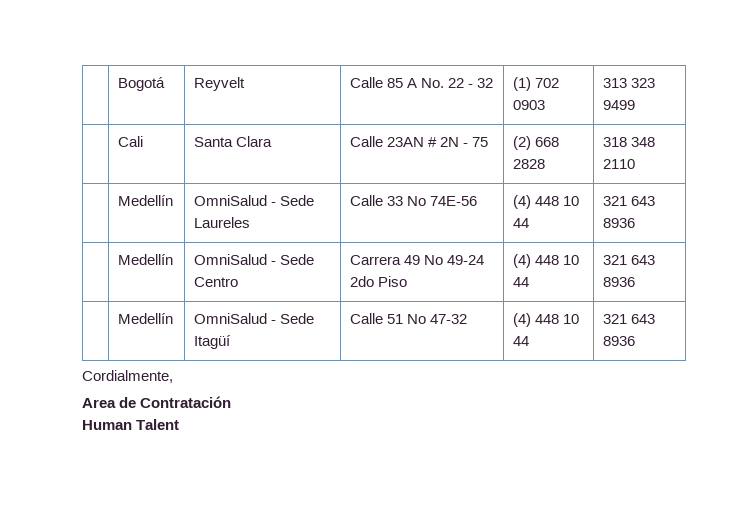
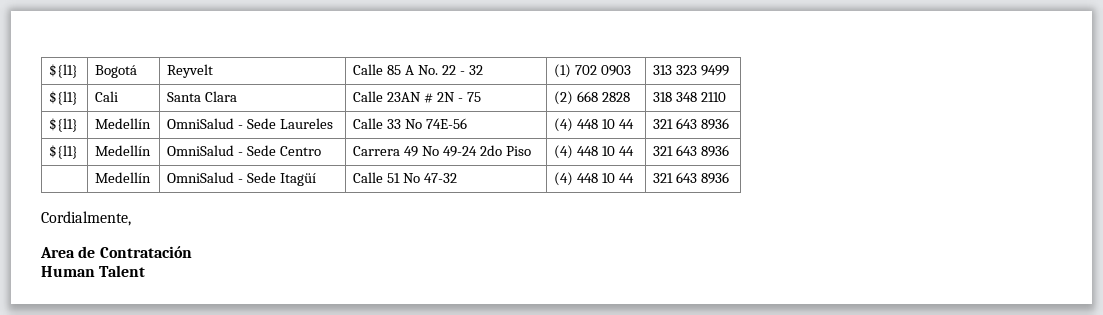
(117, 84) none -> [49,64,79,78] ${l1}
(635, 105) none -> [49,91,79,105] ${l1}
(635, 164) none -> [49,118,79,132] ${l1}
(635, 223) none -> [49,145,79,159] ${l1}

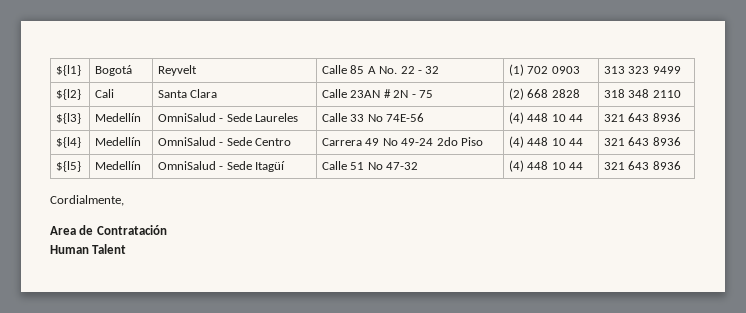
[49,91,79,105] ${l1} -> [56,89,82,100] ${l2}
[49,118,79,132] ${l1} -> [56,113,82,124] ${l3}
[49,145,79,159] ${l1} -> [56,137,82,148] ${l4}
(729, 151) none -> [56,161,82,172] ${l5}

